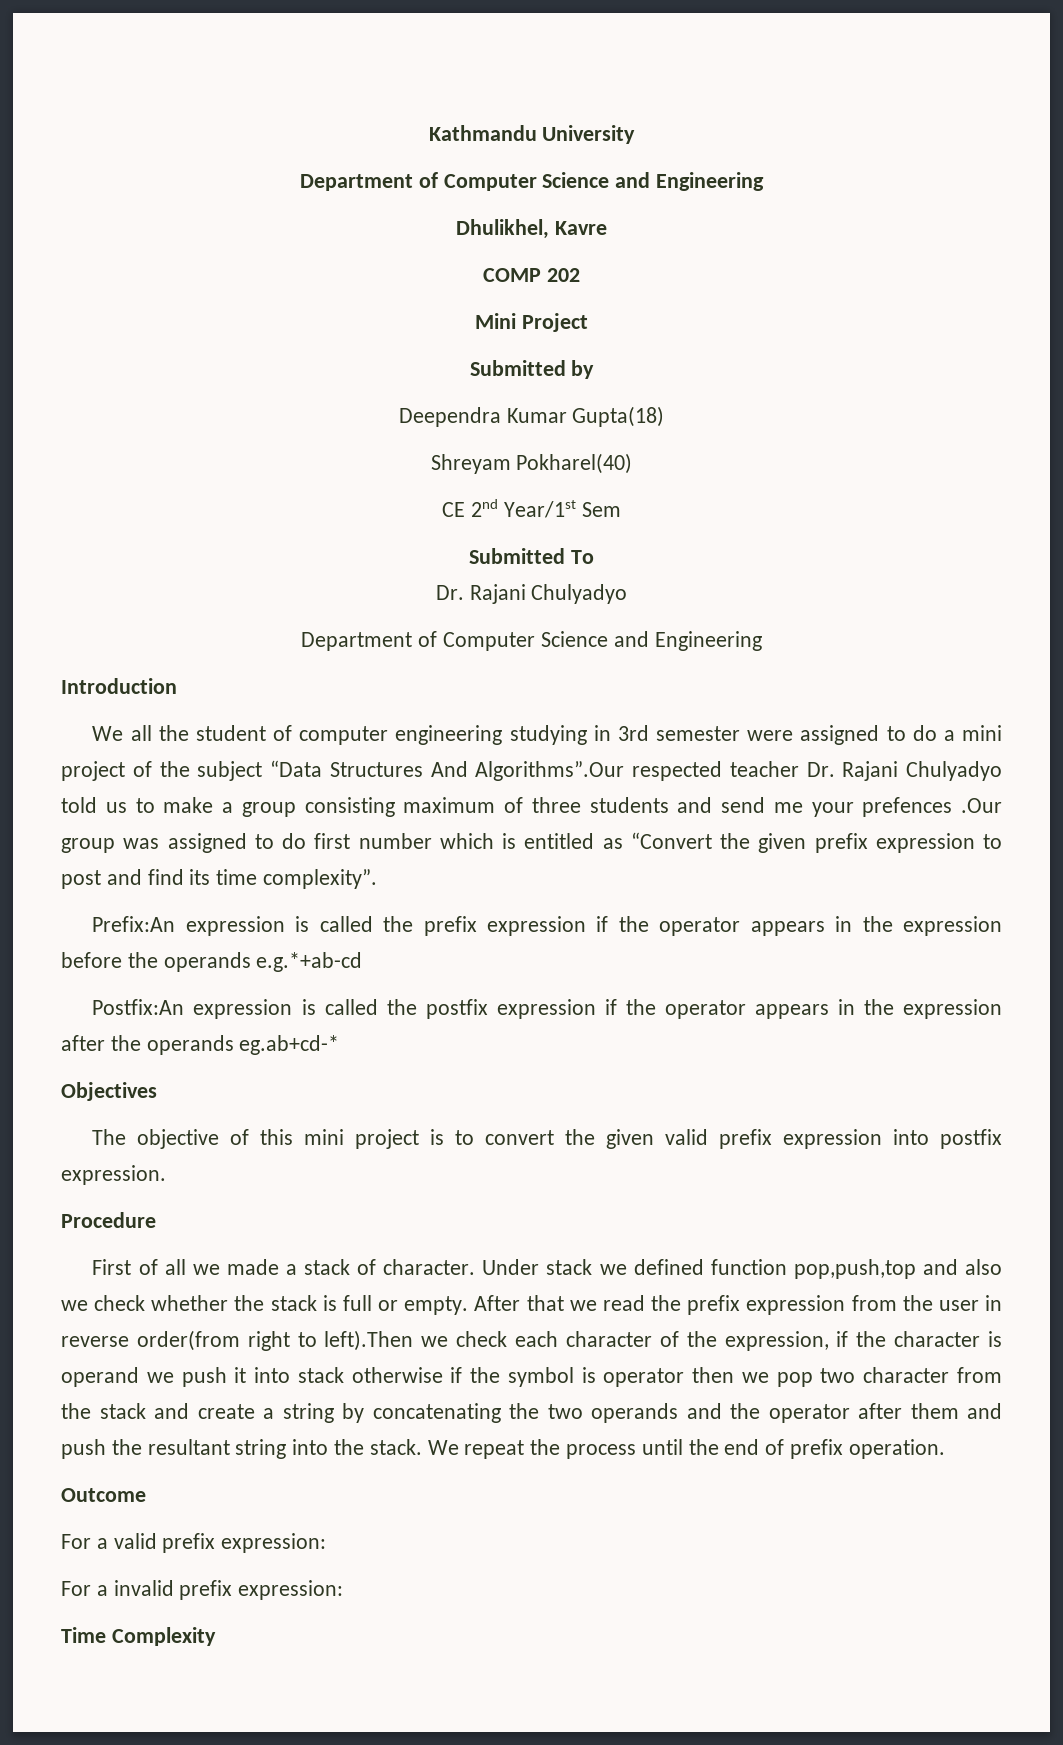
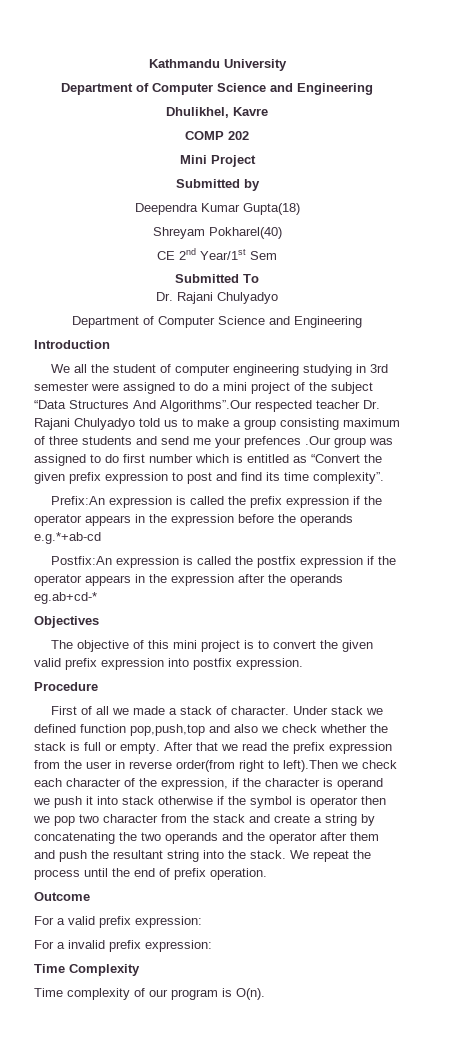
(216, 1636) none -> [34,988,265,1000] // Time complexity of our program is O(n).

